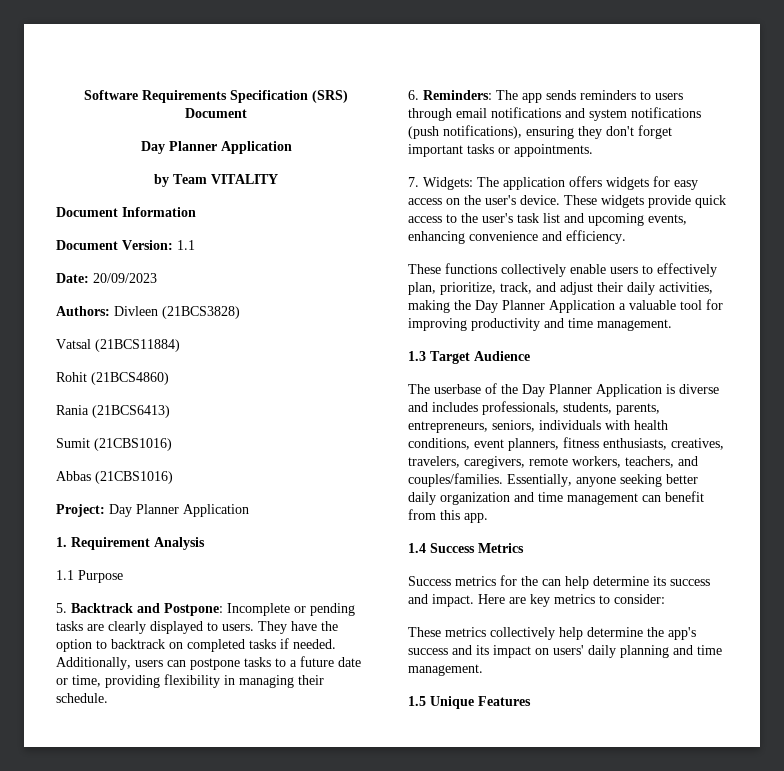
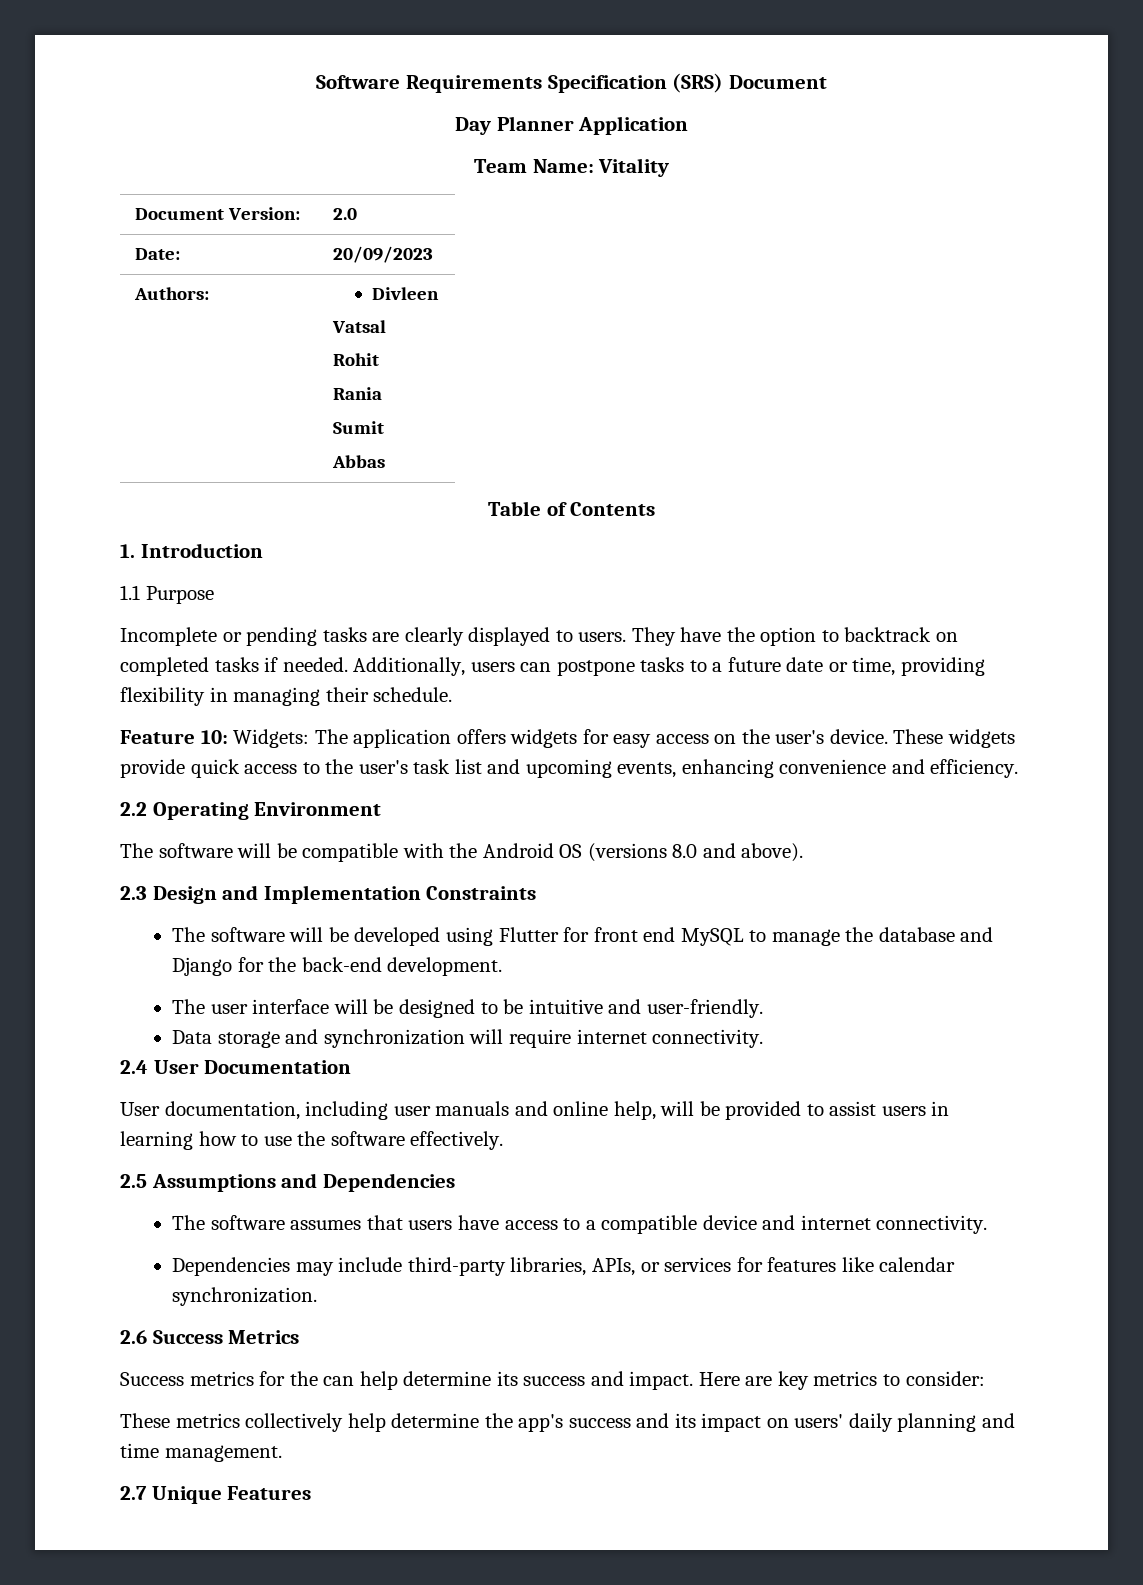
[154,174,278,187] [56,207,196,217] [56,240,195,250] [56,273,157,283] [56,306,240,319] [56,339,180,352] [56,372,169,385] [56,405,170,418] [56,438,172,451] [56,471,173,484] [56,504,249,517] by Team VITALITY // Document Information // Document Version: 1.1 // Date: 20/09/2023 // Authors: Divleen (21BCS3828) // Vatsal (21BCS11884) // Rohit (21BCS4860) // Rania (21BCS6413) // Sumit (21CBS1016) // Abbas (21CBS1016) // Project: Day Planner Application -> [473,158,670,177] [135,207,301,220] [333,208,358,220] [135,248,181,260] [333,246,434,263] [134,287,210,300] [371,287,439,300] [332,320,387,333] [333,353,380,366] [333,387,383,400] [333,421,385,434] [332,455,386,468] [487,501,656,516] Team Name: Vitality // Document Version: | 2.0 // Date: | 20/09/2023 // Authors: | Divleen // Vatsal // Rohit // Rania // Sumit // Abbas // Table of Contents
[71,537,205,550] Requirement Analysis -> [140,543,263,558] Introduction
[56,603,223,616] 5. Backtrack and Postpone: -> (214, 595) none
[408,90,683,103] [408,107,701,121] [408,125,672,139] [408,144,593,157] [408,177,419,187] 6. Reminders: The app sends reminders to users through email notifications and system notifications (push notifications), ensuring they don't forget important tasks or appointments. // 7. -> [120,730,228,744] Feature 10:
[408,263,717,277] [408,282,713,295] [408,299,723,313] [408,318,672,331] [408,351,530,364] [408,383,719,397] [408,401,660,415] [408,420,668,433] [408,437,724,451] [408,456,698,469] [408,473,698,487] [408,491,704,505] [408,509,488,523] [408,543,426,553] These functions collectively enable users to effectively plan, prioritize, track, and adjust their daily activities, making the Day Planner Application a valuable tool for improving productivity and time management. // 1.3 Target Audience // The userbase of the Day Planner Application is diverse and includes professionals, students, parents, entrepreneurs, seniors, individuals with health conditions, event planners, fitness enthusiasts, creatives, travelers, caregivers, remote workers, teachers, and couples/families. Essentially, anyone seeking better daily organization and time management can benefit from this app. // 1.4 -> [120,802,382,820] [120,843,804,862] [120,885,537,904] [172,927,994,946] [172,957,503,976] [172,999,763,1018] [172,1029,764,1048] [120,1060,352,1074] [120,1101,950,1120] [120,1131,504,1150] [120,1173,455,1192] [172,1215,988,1234] [172,1257,956,1276] [172,1287,318,1306] [120,1330,147,1344] 2.2 Operating Environment // The software will be compatible with the Android OS (versions 8.0 and above). // 2.3 Design and Implementation Constraints // The software will be developed using Flutter for front end MySQL to manage the database and Django for the back-end development. // The user interface will be designed to be intuitive and user-friendly. // Data storage and synchronization will require internet connectivity. // 2.4 User Documentation // User documentation, including user manuals and online help, will be provided to assist users in learning how to use the software effectively. // 2.5 Assumptions and Dependencies // The software assumes that users have access to a compatible device and internet connectivity. // Dependencies may include third-party libraries, APIs, or services for features like calendar synchronization. // 2.6
[408,696,426,706] 1.5 -> [120,1486,147,1500] 2.7

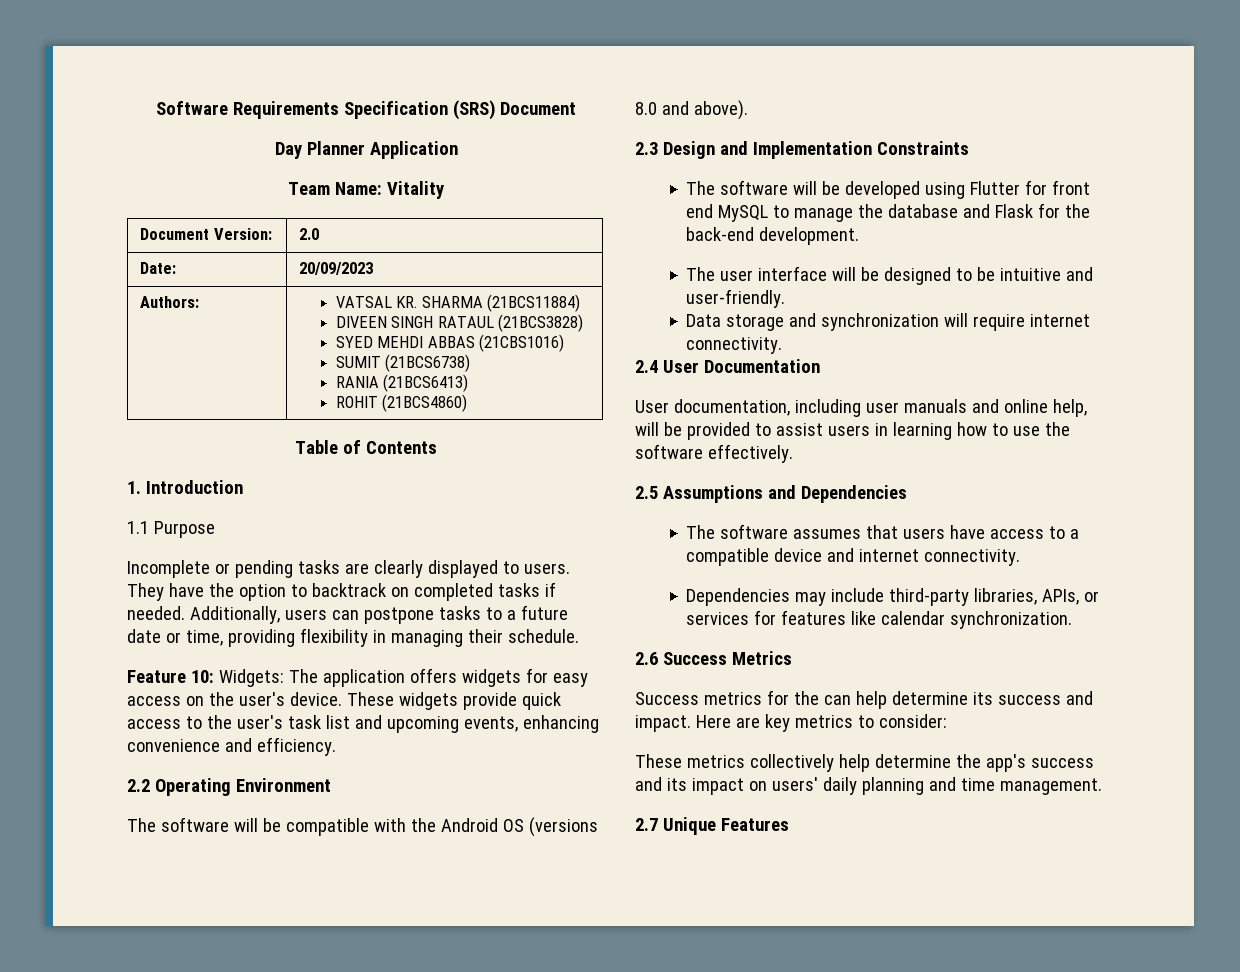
[371,287,439,300] [332,320,387,333] [333,353,380,366] [333,387,383,400] [333,421,385,434] [332,455,386,468] Divleen // Vatsal // Rohit // Rania // Sumit // Abbas -> [335,294,581,312] [335,314,584,332] [335,334,565,352] [335,354,471,372] [335,374,469,392] [335,394,468,412] VATSAL KR. SHARMA (21BCS11884) // DIVEEN SINGH RATAUL (21BCS3828) // SYED MEHDI ABBAS (21CBS1016) // SUMIT (21BCS6738) // RANIA (21BCS6413) // ROHIT (21BCS4860)
[172,957,233,976] Django -> [995,204,1034,218] Flask

